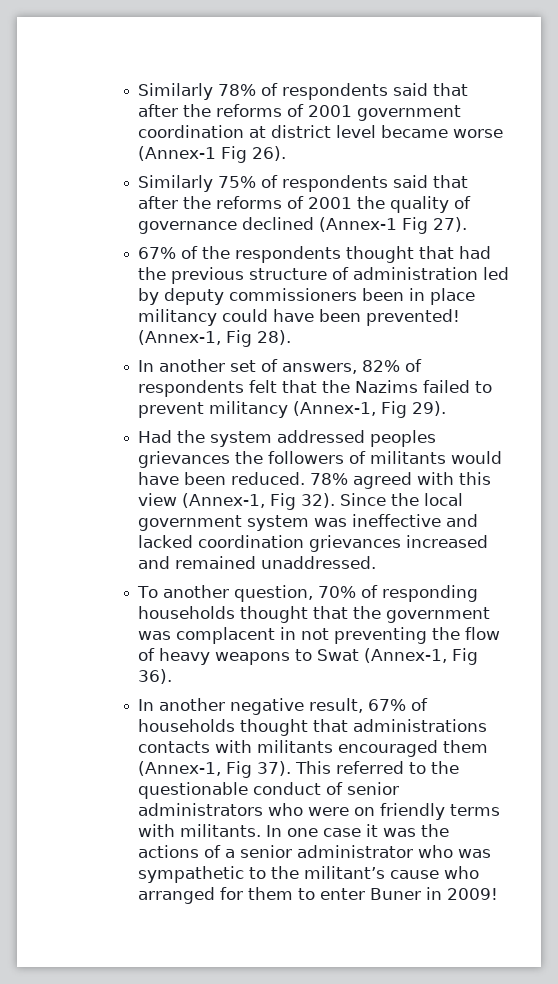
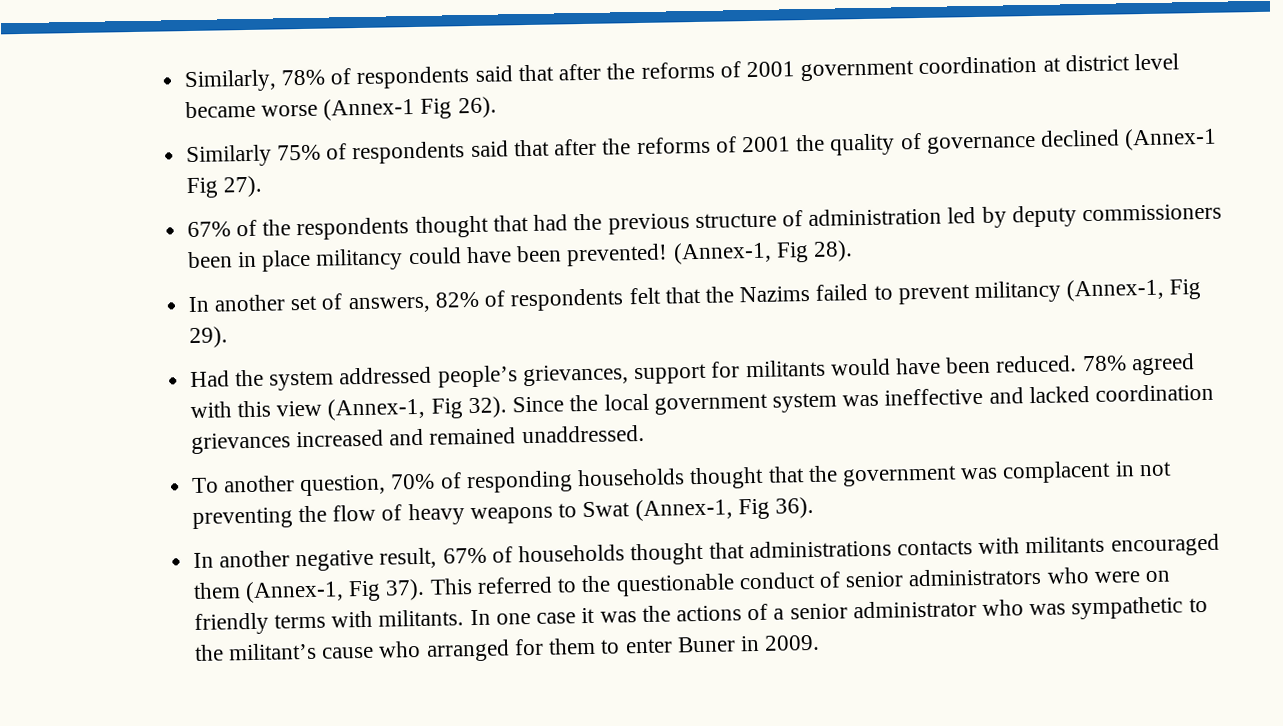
[138,83,214,100] Similarly -> [183,69,277,93] Similarly,
[370,430,437,447] [138,451,367,468] peoples grievances the followers of -> [437,361,741,388] people’s grievances, support for
[447,888,499,900] 2009! -> [764,634,821,651] 2009.

